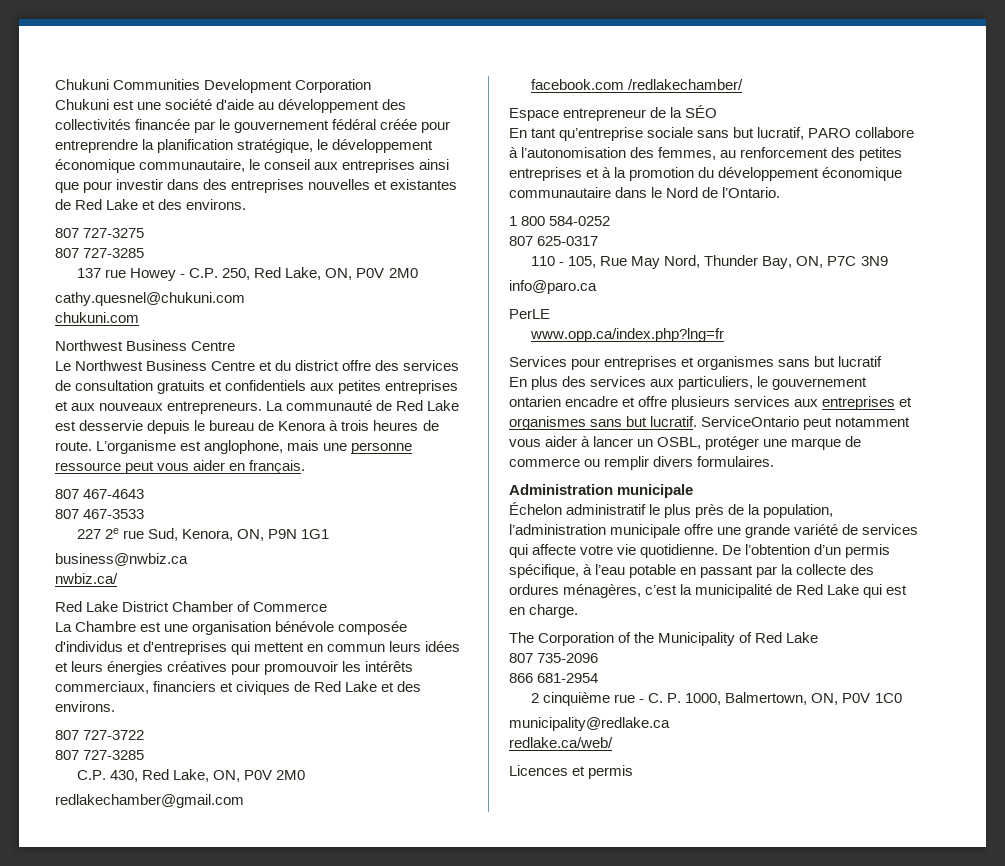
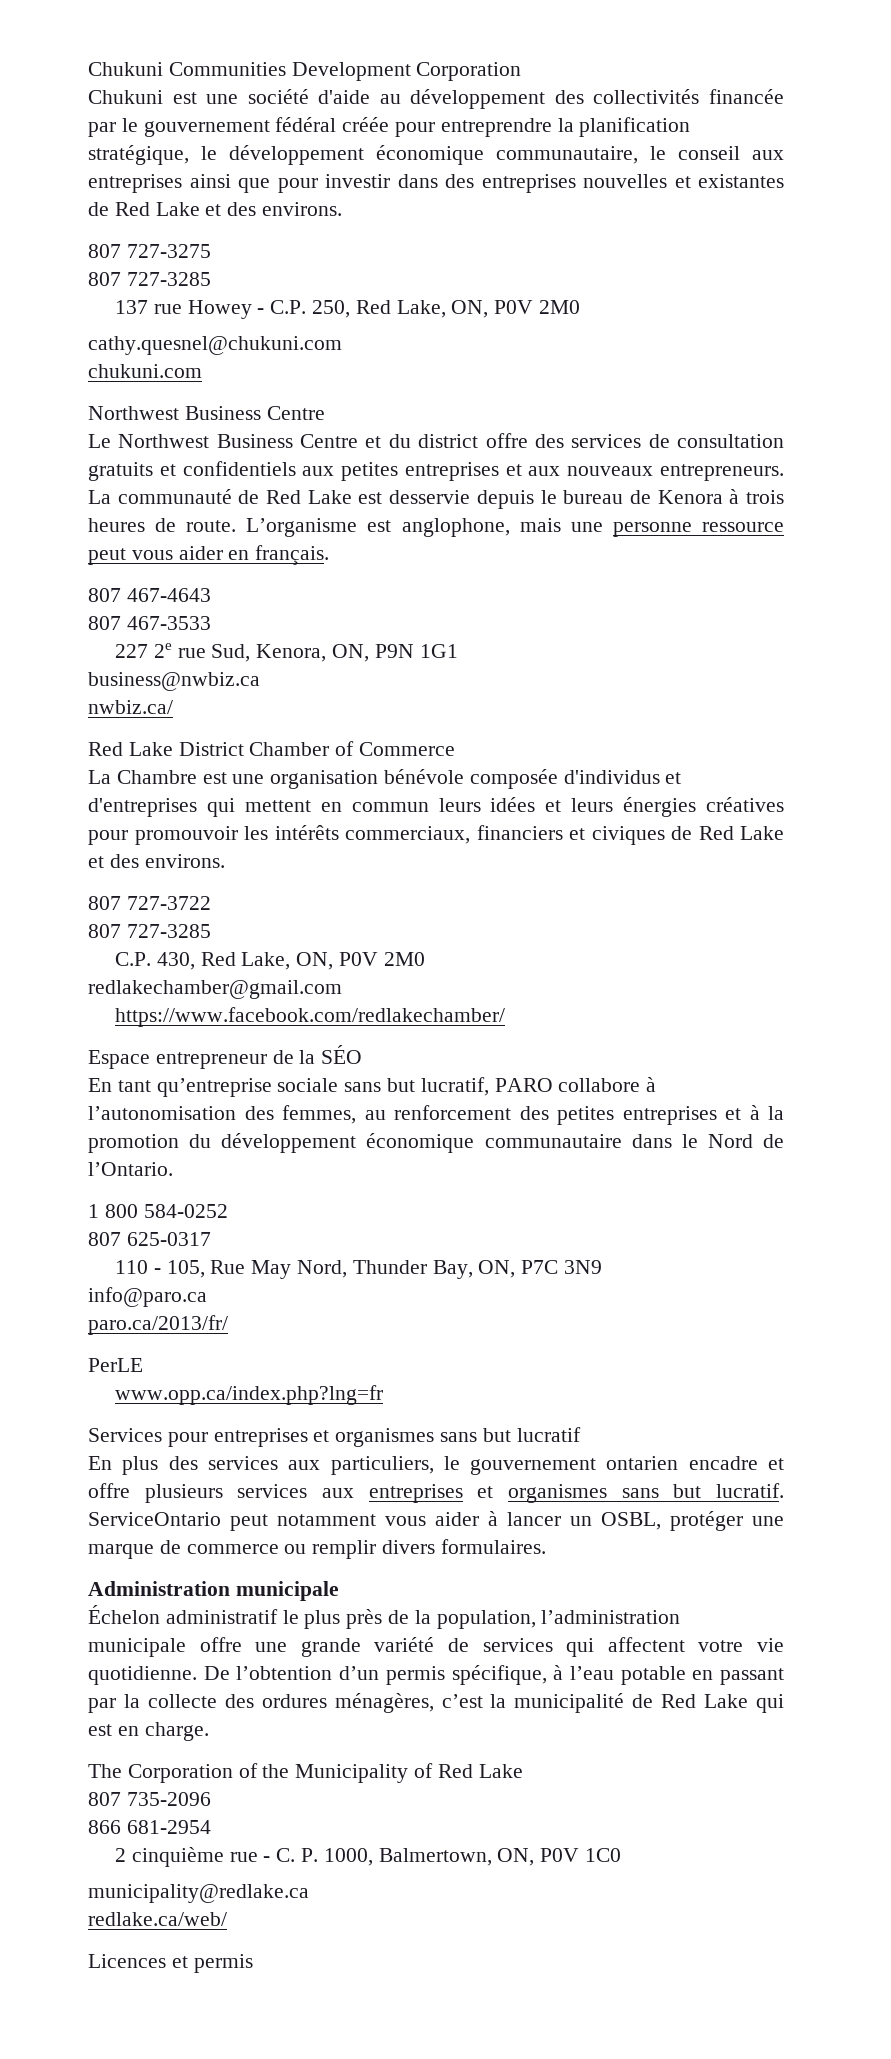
[531,79,744,90] facebook.com /redlakechamber/ -> [114,1007,505,1027] https://www.facebook.com/redlakechamber/
(597, 287) none -> [88,1315,228,1335] // paro.ca/2013/fr/
[532,544,577,555] affecte -> [607,1637,685,1652] affectent

